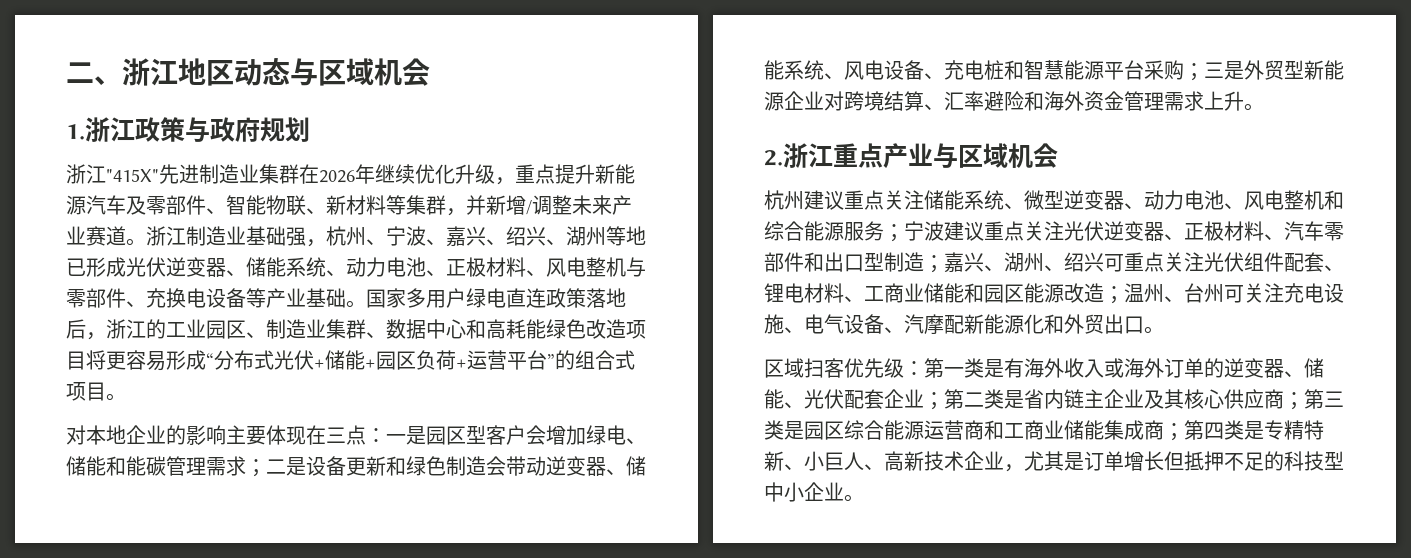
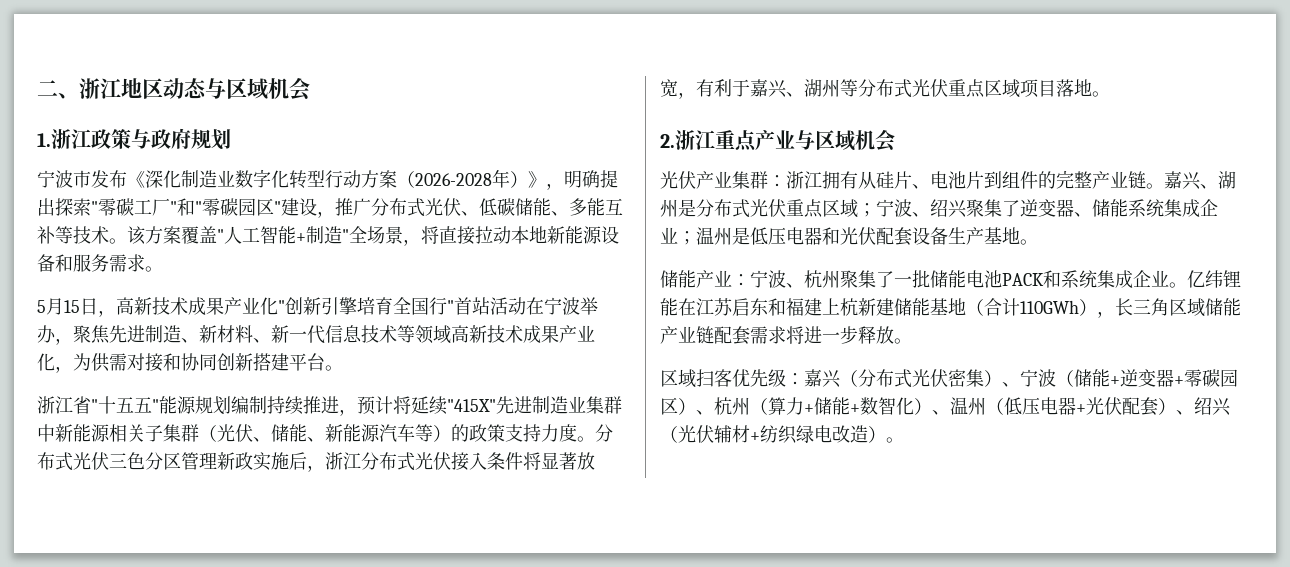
[66,164,106,184] 浙江 -> [37,169,618,190] [37,198,623,218] [37,226,619,246] [37,254,163,272] [37,297,598,317] [37,325,595,345] [37,353,343,373] [37,396,447,416] 宁波市发布《深化制造业数字化转型行动方案（2026-2028年）》，明确提出探索"零碳工厂"和"零碳园区"建设，推广分布式光伏、低碳储能、多能互补等技术。该方案覆盖"人工智能+制造"全场景，将直接拉动本地新能源设备和服务需求。 // 5月15日，高新技术成果产业化"创新引擎培育全国行"首站活动在宁波举办，聚焦先进制造、新材料、新一代信息技术等领域高新技术成果产业化，为供需对接和协同创新搭建平台。 // 浙江省"十五五"能源规划编制持续推进，预计将延续
[299,164,635,185] [66,195,632,216] [66,226,646,247] [66,257,646,277] [66,288,626,308] [66,319,646,340] [66,350,635,371] [66,382,126,401] [66,425,646,445] [66,456,646,477] [764,60,1344,81] [764,91,1244,111] 在2026年继续优化升级，重点提升新能源汽车及零部件、智能物联、新材料等集群，并新增/调整未来产业赛道。浙江制造业基础强，杭州、宁波、嘉兴、绍兴、湖州等地已形成光伏逆变器、储能系统、动力电池、正极材料、风电整机与零部件、充换电设备等产业基础。国家多用户绿电直连政策落地后，浙江的工业园区、制造业集群、数据中心和高耗能绿色改造项目将更容易形成“分布式光伏+储能+园区负荷+运营平台”的组合式项目。 // 对本地企业的影响主要体现在三点：一是园区型客户会增加绿电、储能和能碳管理需求；二是设备更新和绿色制造会带动逆变器、储能系统、风电设备、充电桩和智慧能源平台采购；三是外贸型新能源企业对跨境结算、汇率避险和海外资金管理需求上升 -> [37,424,613,442] [37,452,595,472] [660,79,1092,99] 中新能源相关子集群（光伏、储能、新能源汽车等）的政策支持力度。分布式光伏三色分区管理新政实施后，浙江分布式光伏接入条件将显著放宽，有利于嘉兴、湖州等分布式光伏重点区域项目落地
[764,190,1344,210] [764,221,1344,242] [764,252,1344,273] [764,283,1344,304] [764,314,1144,335] 杭州建议重点关注储能系统、微型逆变器、动力电池、风电整机和综合能源服务；宁波建议重点关注光伏逆变器、正极材料、汽车零部件和出口型制造；嘉兴、湖州、绍兴可重点关注光伏组件配套、锂电材料、工商业储能和园区能源改造；温州、台州可关注充电设施、电气设备、汽摩配新能源化和外贸出口 -> [660,170,1236,190] [660,199,1218,218] [660,227,1038,246] [660,270,1241,288] [660,298,1241,318] [660,326,894,345] 光伏产业集群：浙江拥有从硅片、电池片到组件的完整产业链。嘉兴、湖州是分布式光伏重点区域；宁波、绍兴聚集了逆变器、储能系统集成企业；温州是低压电器和光伏配套设备生产基地。 // 储能产业：宁波、杭州聚集了一批储能电池PACK和系统集成企业。亿纬锂能在江苏启东和福建上杭新建储能基地（合计110GWh），长三角区域储能产业链配套需求将进一步释放
[924,358,1324,378] [764,389,1344,410] [764,420,1324,441] [764,451,1344,472] [764,482,844,502] 第一类是有海外收入或海外订单的逆变器、储能、光伏配套企业；第二类是省内链主企业及其核心供应商；第三类是园区综合能源运营商和工商业储能集成商；第四类是专精特新、小巨人、高新技术企业，尤其是订单增长但抵押不足的科技型中小企业 -> [804,369,1238,388] [660,397,1231,416] [660,425,886,444] 嘉兴（分布式光伏密集）、宁波（储能+逆变器+零碳园区）、杭州（算力+储能+数智化）、温州（低压电器+光伏配套）、绍兴（光伏辅材+纺织绿电改造）

